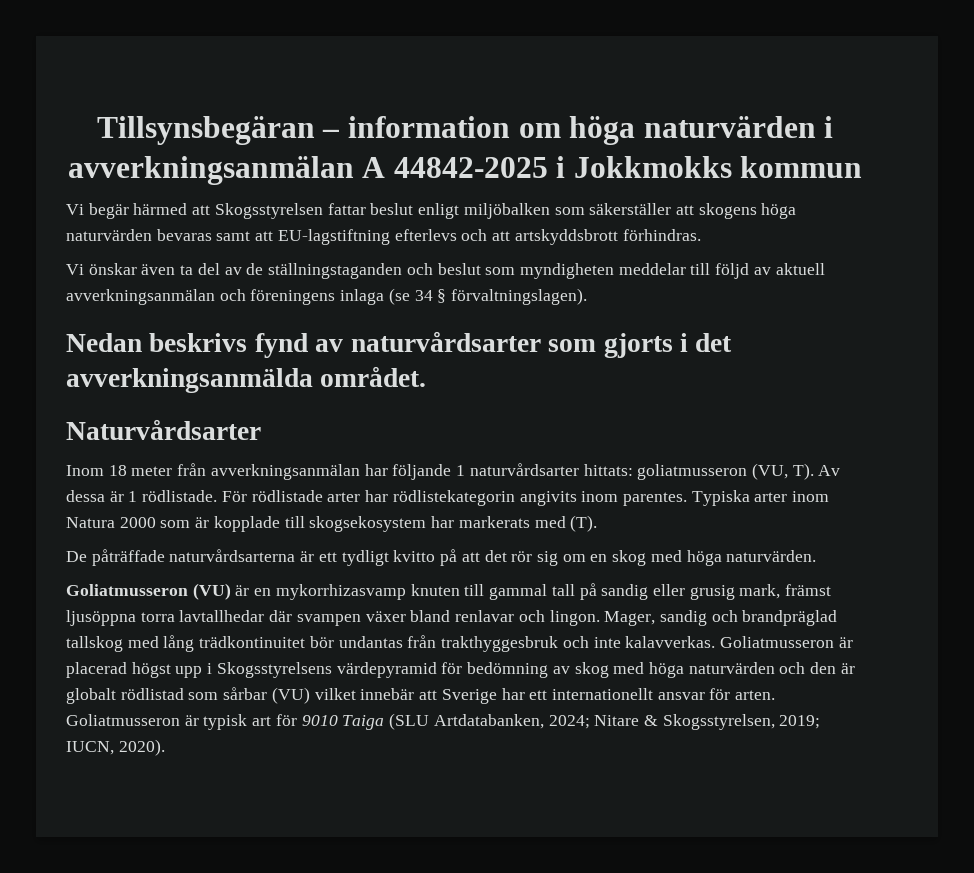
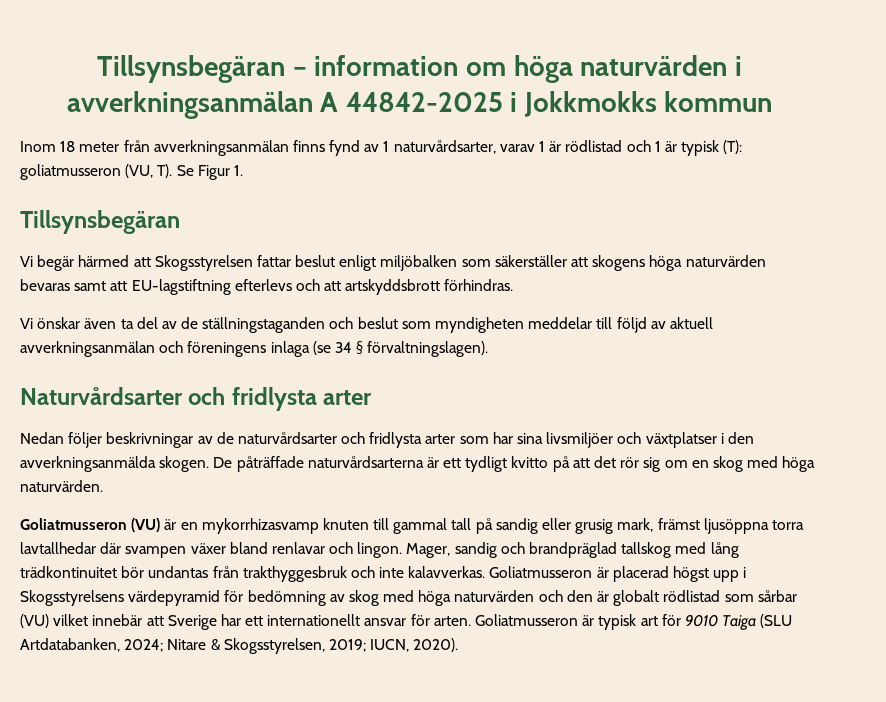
(863, 167) none -> [20,140,743,156] [20,164,243,180] [20,210,180,234] // Inom 18 meter från avverkningsanmälan finns fynd av 1 naturvårdsarter, varav 1 är rödlistad och 1 är typisk (T): goliatmusseron (VU, T). Se Figur 1. // Tillsynsbegäran
[66,331,733,358] [66,366,427,393] [66,419,261,440] [66,463,841,480] [66,490,830,506] [66,515,598,532] Nedan beskrivs fynd av naturvårdsarter som gjorts i det avverkningsanmälda området. // Naturvårdsarter // Inom 18 meter från avverkningsanmälan har följande 1 naturvårdsarter hittats: goliatmusseron (VU, T). Av dessa är 1 rödlistade. För rödlistade arter har rödlistekategorin angivits inom parentes. Typiska arter inom Natura 2000 som är kopplade till skogsekosystem har markerats med (T). // -> [20,387,373,411] [20,432,754,448] [20,456,210,472] Naturvårdsarter och fridlysta arter // Nedan följer beskrivningar av de naturvårdsarter och fridlysta arter som har sina livsmiljöer och växtplatser i den avverkningsanmälda skogen.

